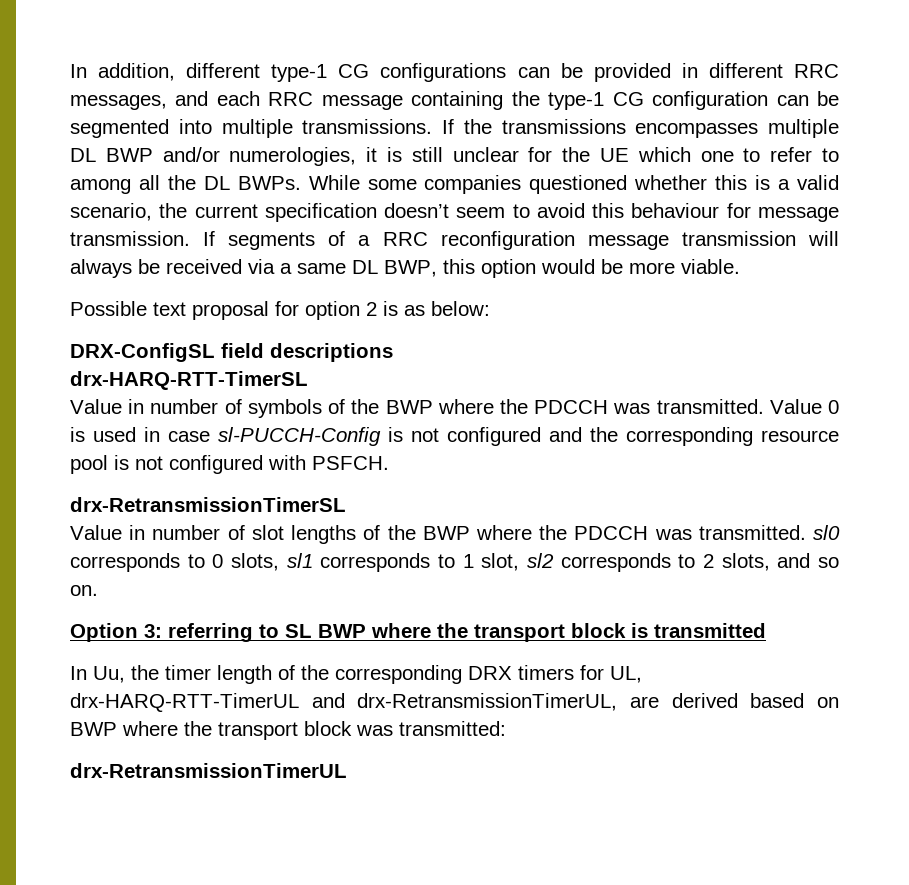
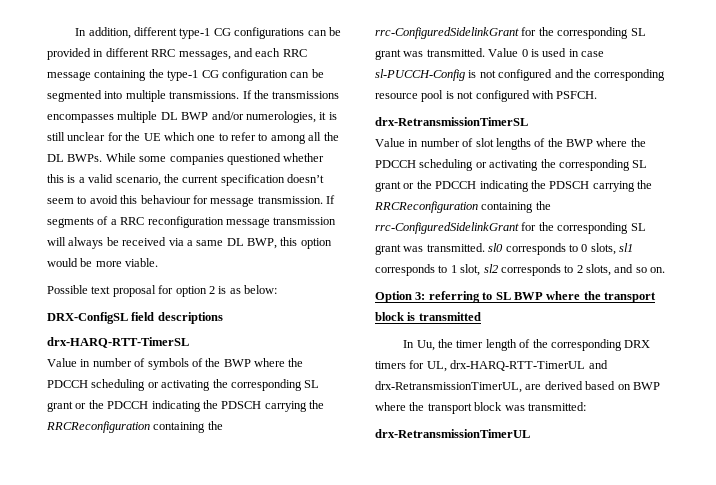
(609, 407) none -> [91,379,320,391] [47,400,324,412] [46,421,223,433] [375,27,646,39] [375,49,401,60] scheduling or activating the corresponding SL grant or the PDCCH indicating the PDSCH carrying the RRCReconfiguration containing the rrc-ConfiguredSidelinkGrant for the corresponding SL grant
(649, 533) none -> [419,159,648,171] [375,180,652,192] [374,201,551,213] [375,222,646,234] [375,244,401,255] scheduling or activating the corresponding SL grant or the PDCCH indicating the PDSCH carrying the RRCReconfiguration containing the rrc-ConfiguredSidelinkGrant for the corresponding SL grant

